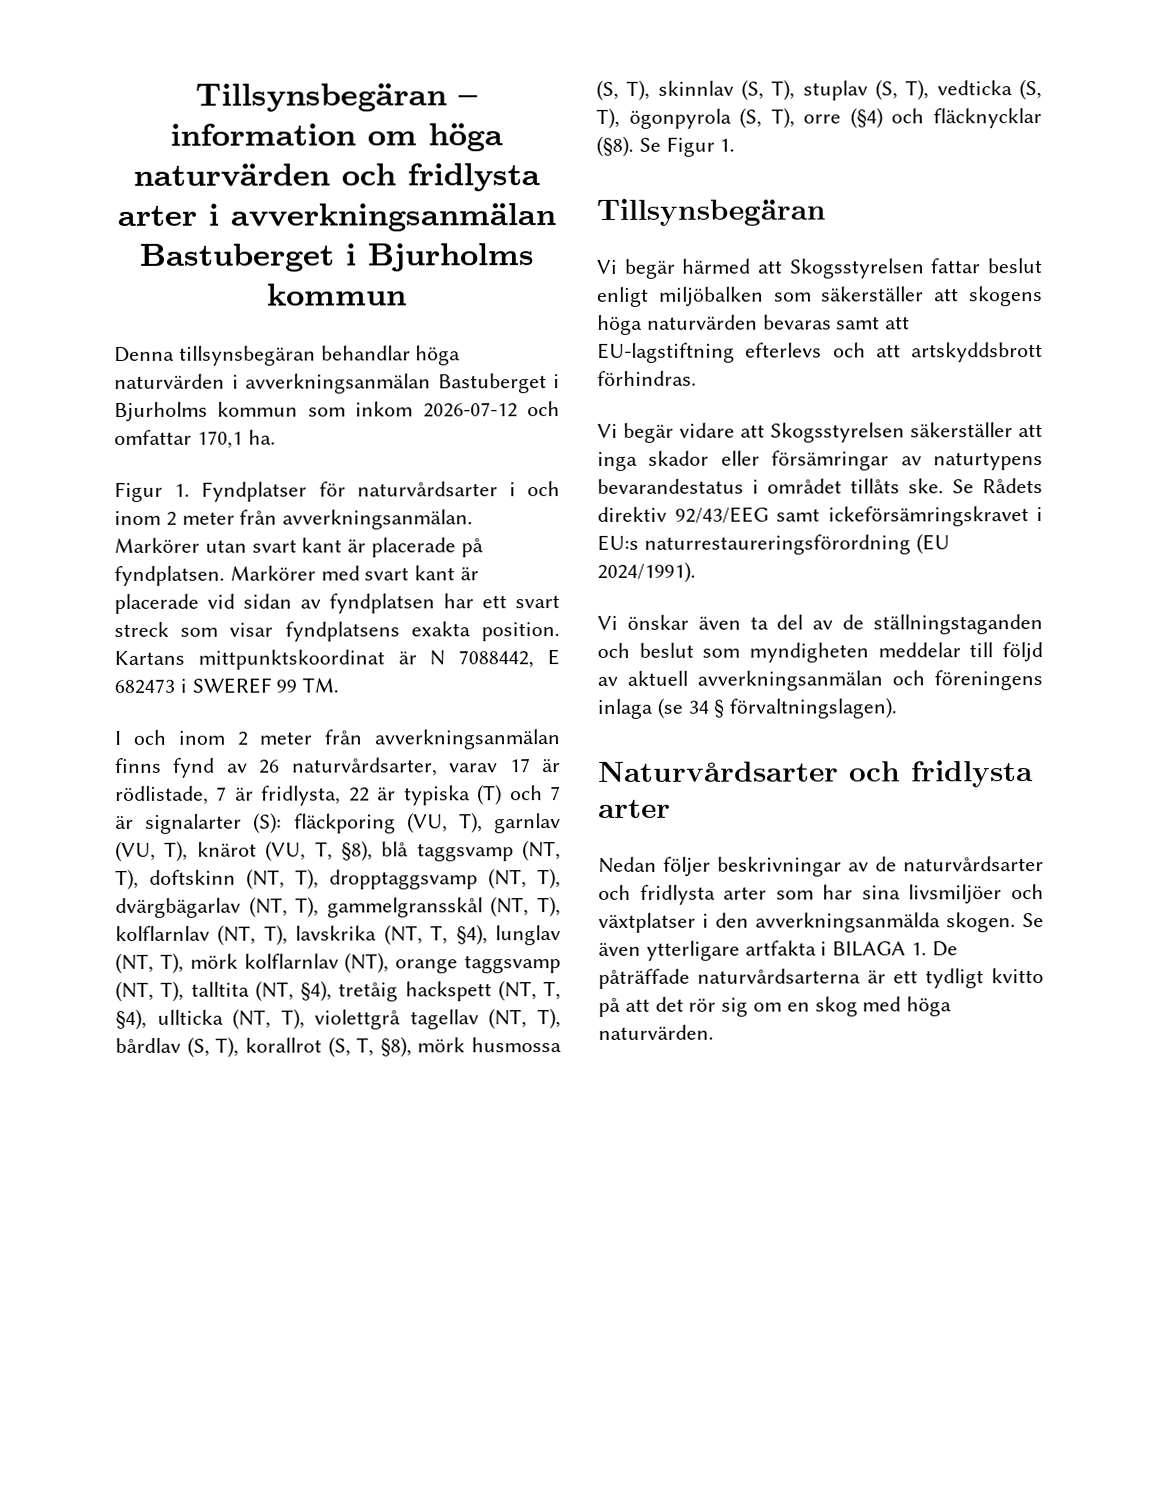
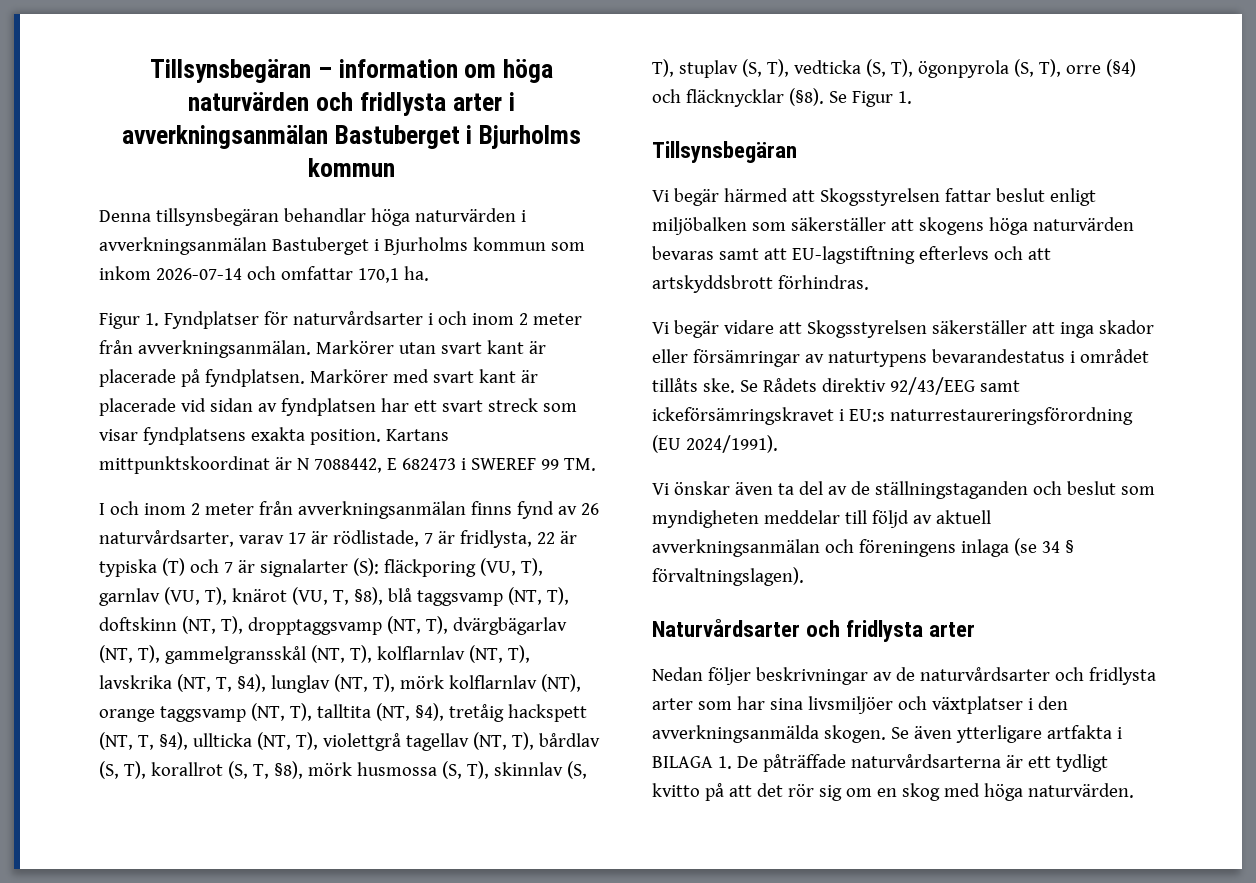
[422,402,518,418] 2026-07-12 -> [155,268,242,280] 2026-07-14

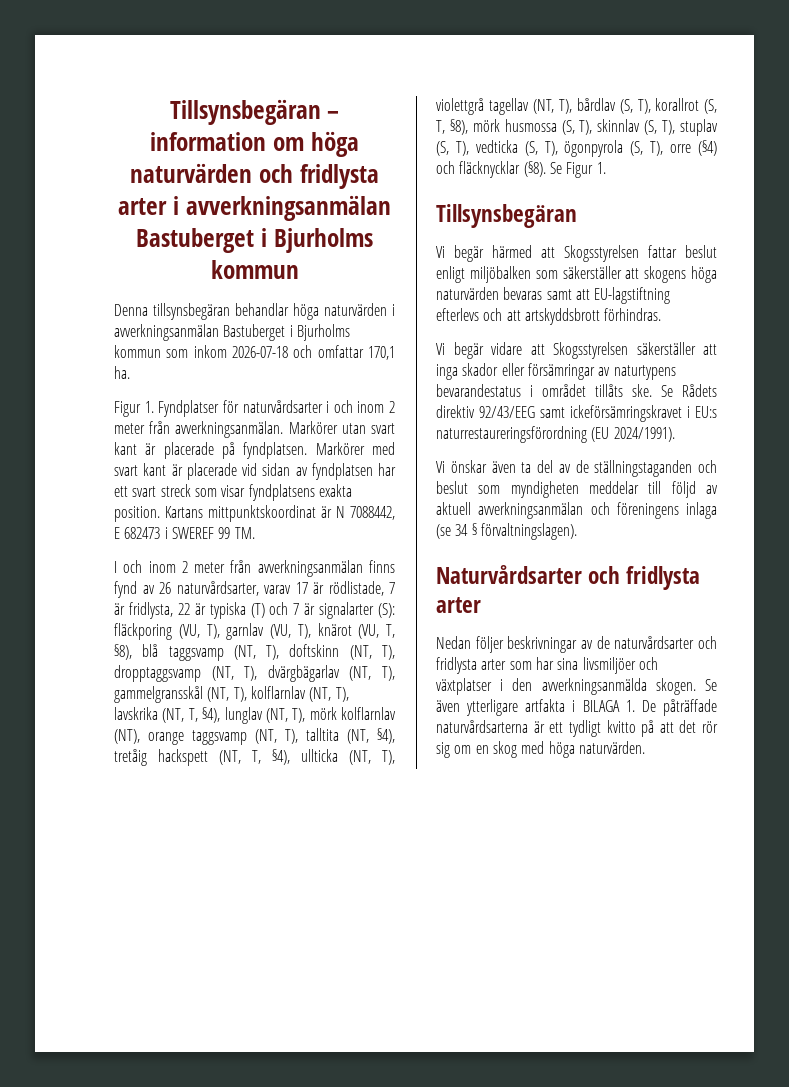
[155,268,242,280] 2026-07-14 -> [232,346,288,358] 2026-07-18

